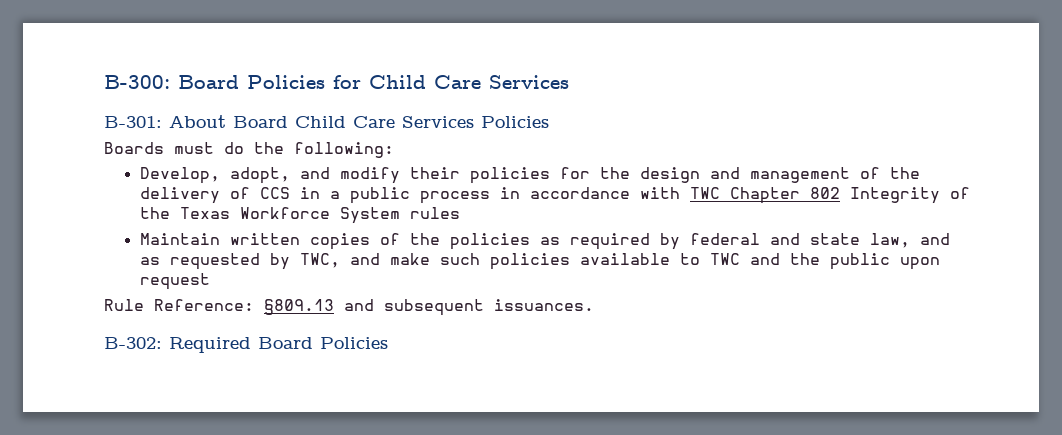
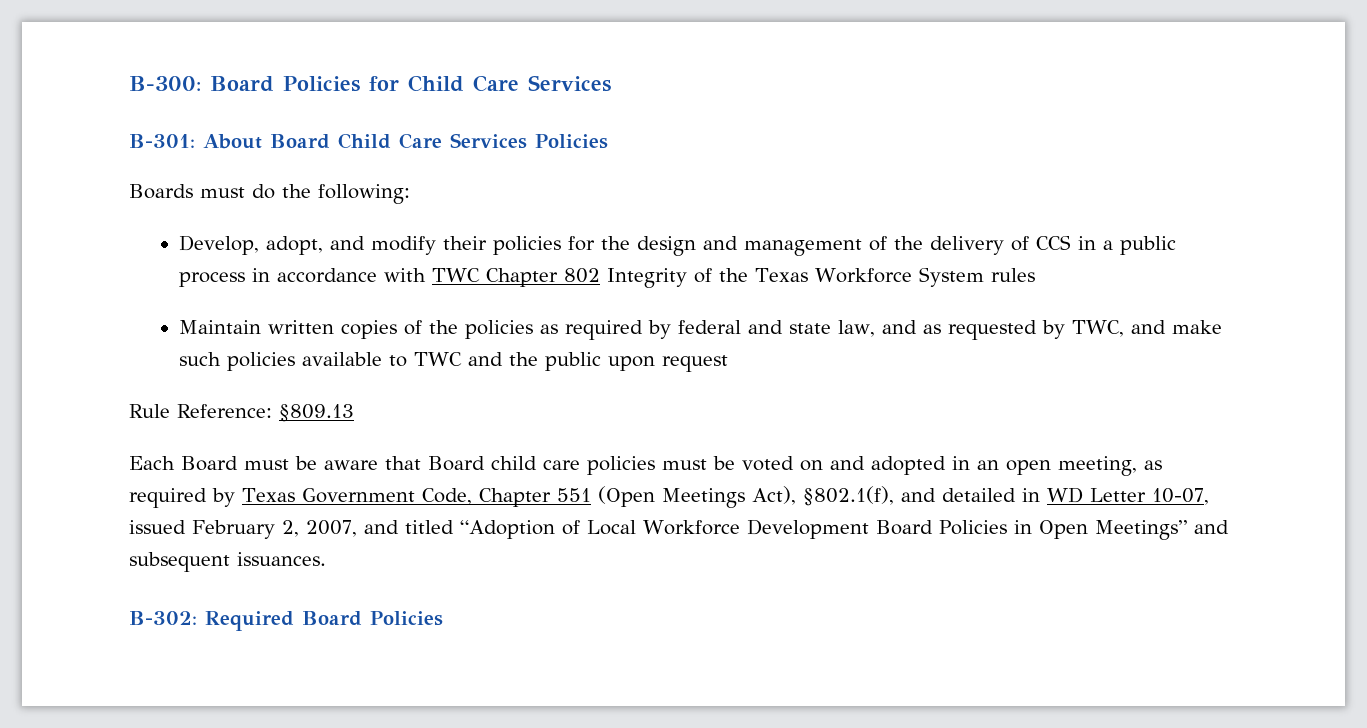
(334, 307) none -> [129,456,1162,476] [129,486,1209,508] [129,519,1187,540] // Each Board must be aware that Board child care policies must be voted on and adopted in an open meeting, as required by Texas Government Code, Chapter 551 (Open Meetings Act), §802.1(f), and detailed in WD Letter 10-07, issued February 2, 2007, and titled “Adoption of Local Workforce Development Board Policies in Open Meetings”

